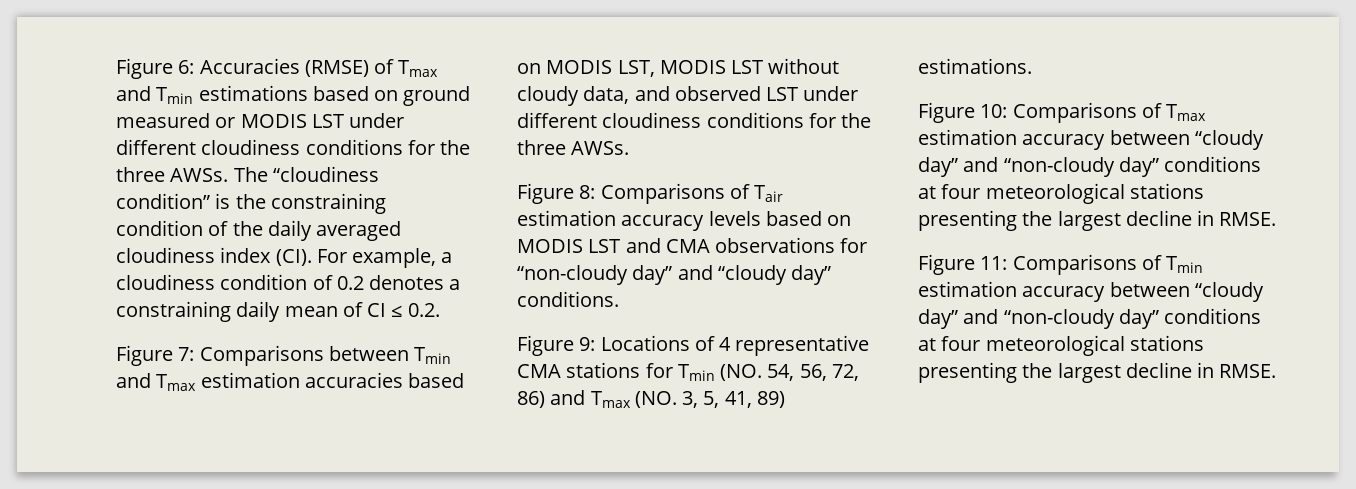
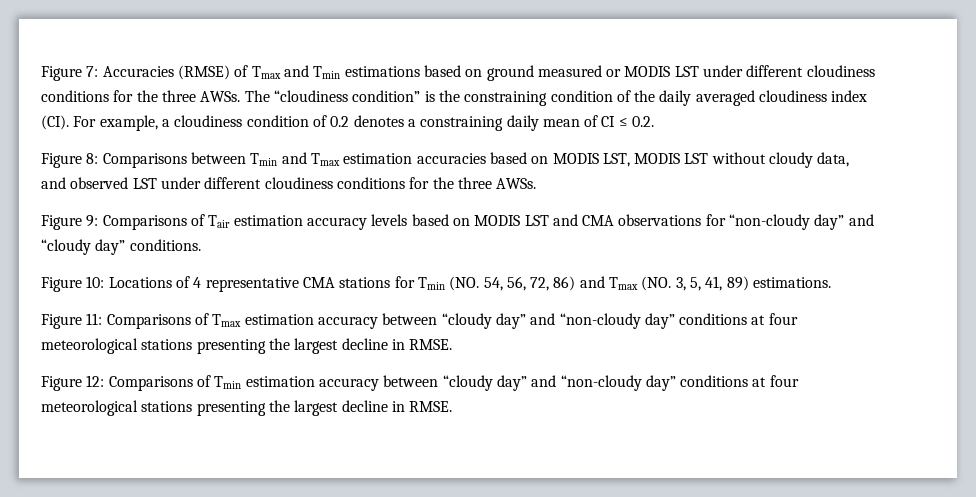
[116,58,195,79] Figure 6: -> [41,66,99,81] Figure 7:
[178,347,195,361] 7: -> [86,153,99,164] 8:
[579,185,596,199] 8: -> [86,215,99,227] 9:
[579,337,596,351] 9: -> [86,276,105,288] 10:
[980,104,1008,118] 10: -> [86,313,103,325] 11:
[980,256,1008,270] 11: -> [86,375,105,387] 12:

